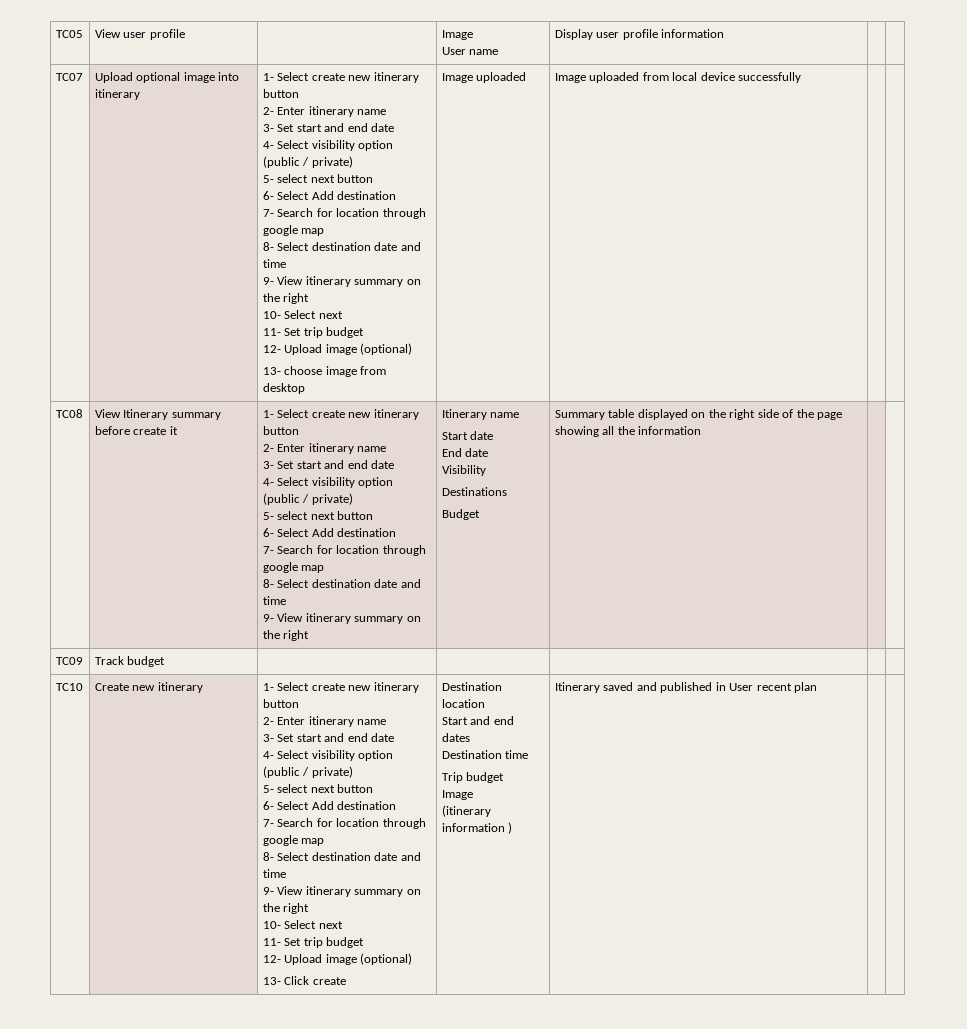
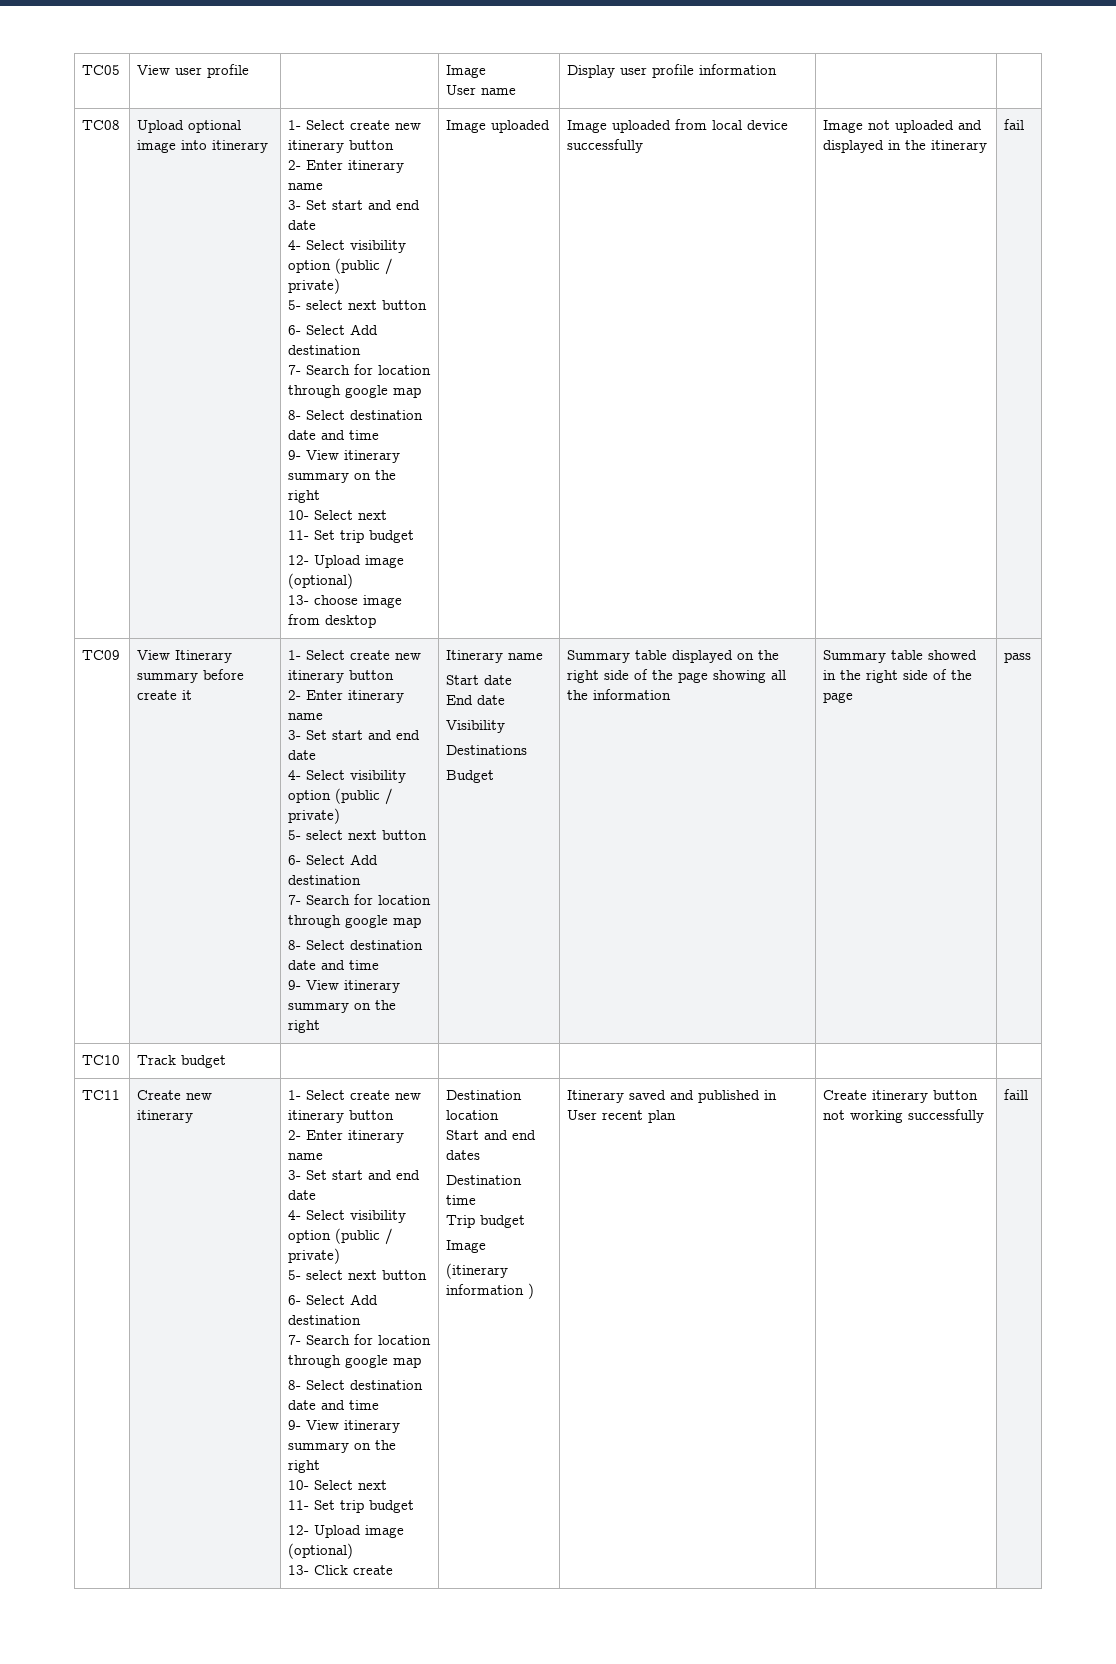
[55,73,83,81] TC07 -> [82,120,121,130] TC08
[55,409,83,418] | // TC08 -> [823,120,983,133] [823,140,988,153] [1004,119,1025,130] [82,650,121,660] Image not uploaded and displayed in the itinerary | fail // TC09
[55,657,83,665] | // TC09 -> [823,650,978,663] [823,669,973,683] [823,692,854,703] [1004,652,1032,663] [82,1055,121,1065] Summary table showed in the right side of the page | pass // TC10
[55,683,83,691] TC10 -> [82,1090,121,1100] TC11
(818, 687) | -> [823,1090,979,1103] [823,1109,985,1123] [1004,1089,1029,1100] Create itinerary button not working successfully | faill

